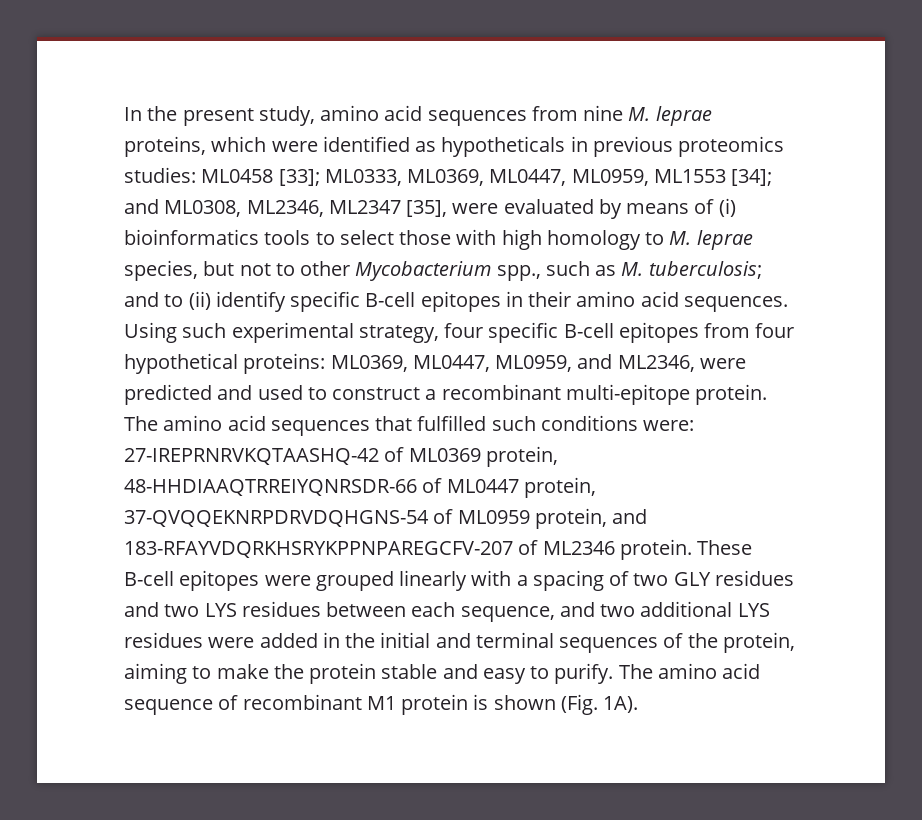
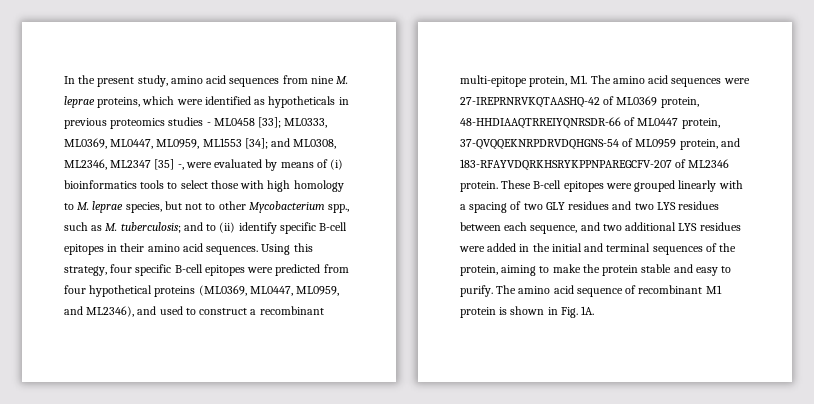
[124,167,196,183] studies: -> [168,117,211,126] studies -
[406,200,448,217] [35], -> [154,159,184,170] [35] -,
[182,322,354,343] such experimental -> [293,243,313,252] this
(699, 332) none -> [247,264,321,276] were predicted
[243,353,408,374] proteins: ML0369, -> [154,285,247,297] proteins (ML0369,
[617,355,746,372] [124,384,212,405] ML2346, were predicted -> [86,306,135,317] ML2346),
[695,384,768,405] protein. -> [529,75,588,87] protein, M1.
[375,415,695,431] that fulfilled such conditions were: -> [723,78,750,84] were
[560,694,639,715] (Fig. 1A). -> [547,306,595,318] in Fig. 1A.

